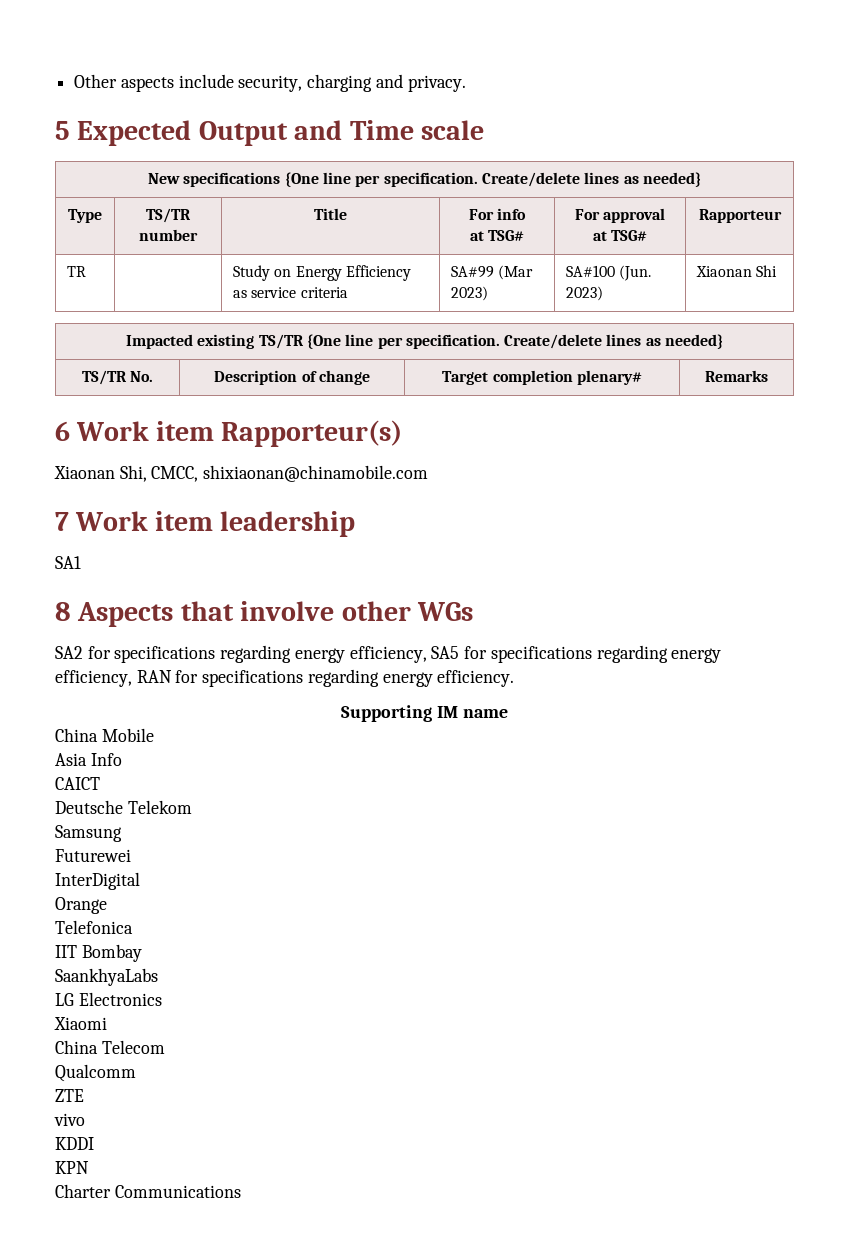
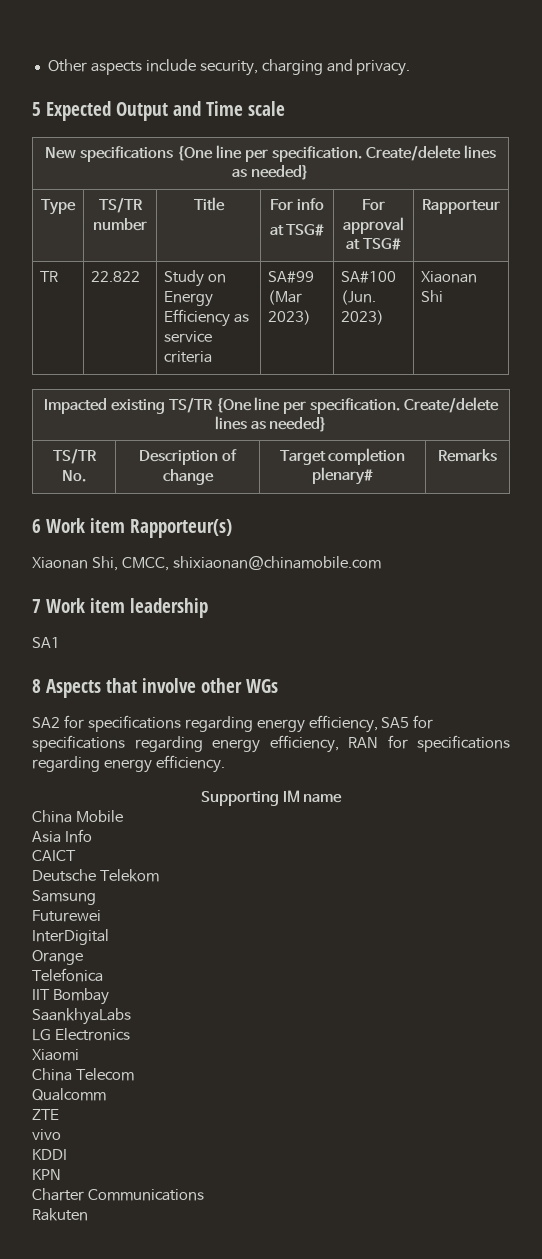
(87, 271) none -> [91,271,141,282] 22.822
(241, 1191) none -> [32,1208,88,1221] // Rakuten

